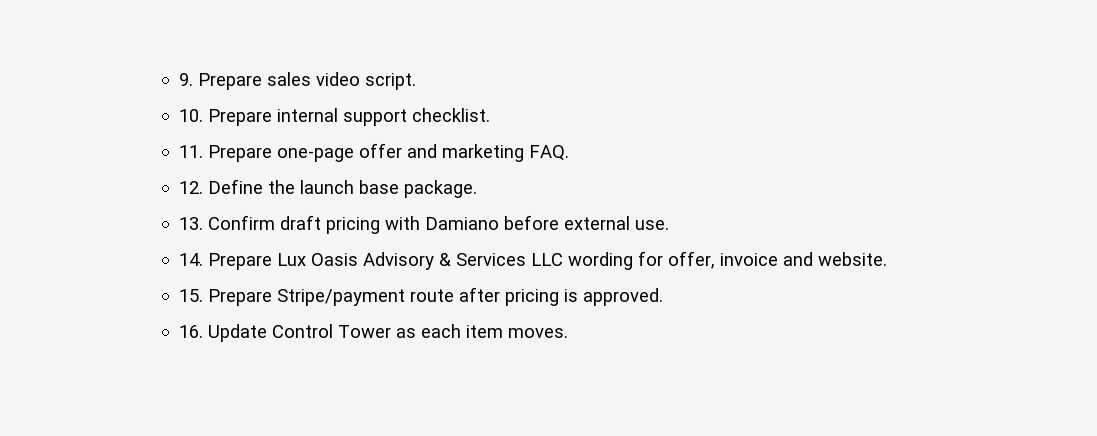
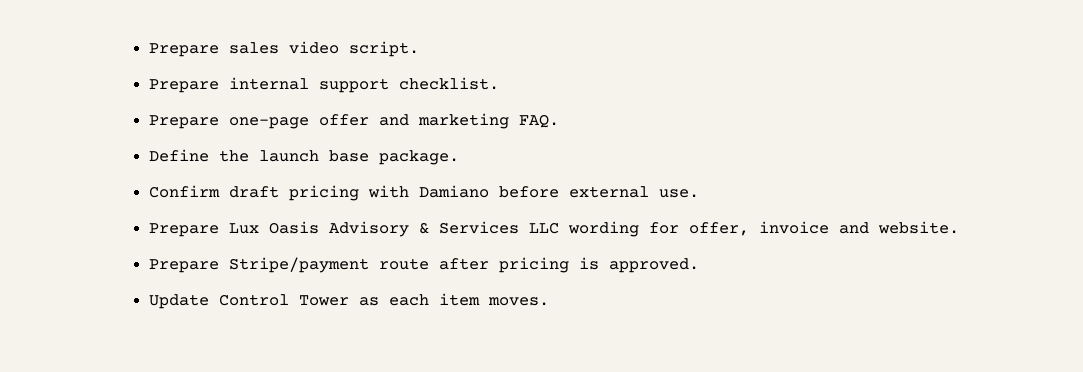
[178,73,193,86] 9. -> (149, 50) none
[178,109,203,122] 10. -> (420, 49) none
[178,145,203,158] 11. -> (500, 83) none
[178,181,203,194] 12. -> (560, 121) none
[178,217,203,230] 13. -> (460, 157) none
[178,253,203,266] 14. -> (700, 193) none
[178,289,203,302] 15. -> (960, 227) none
[178,325,203,338] 16. -> (700, 265) none

